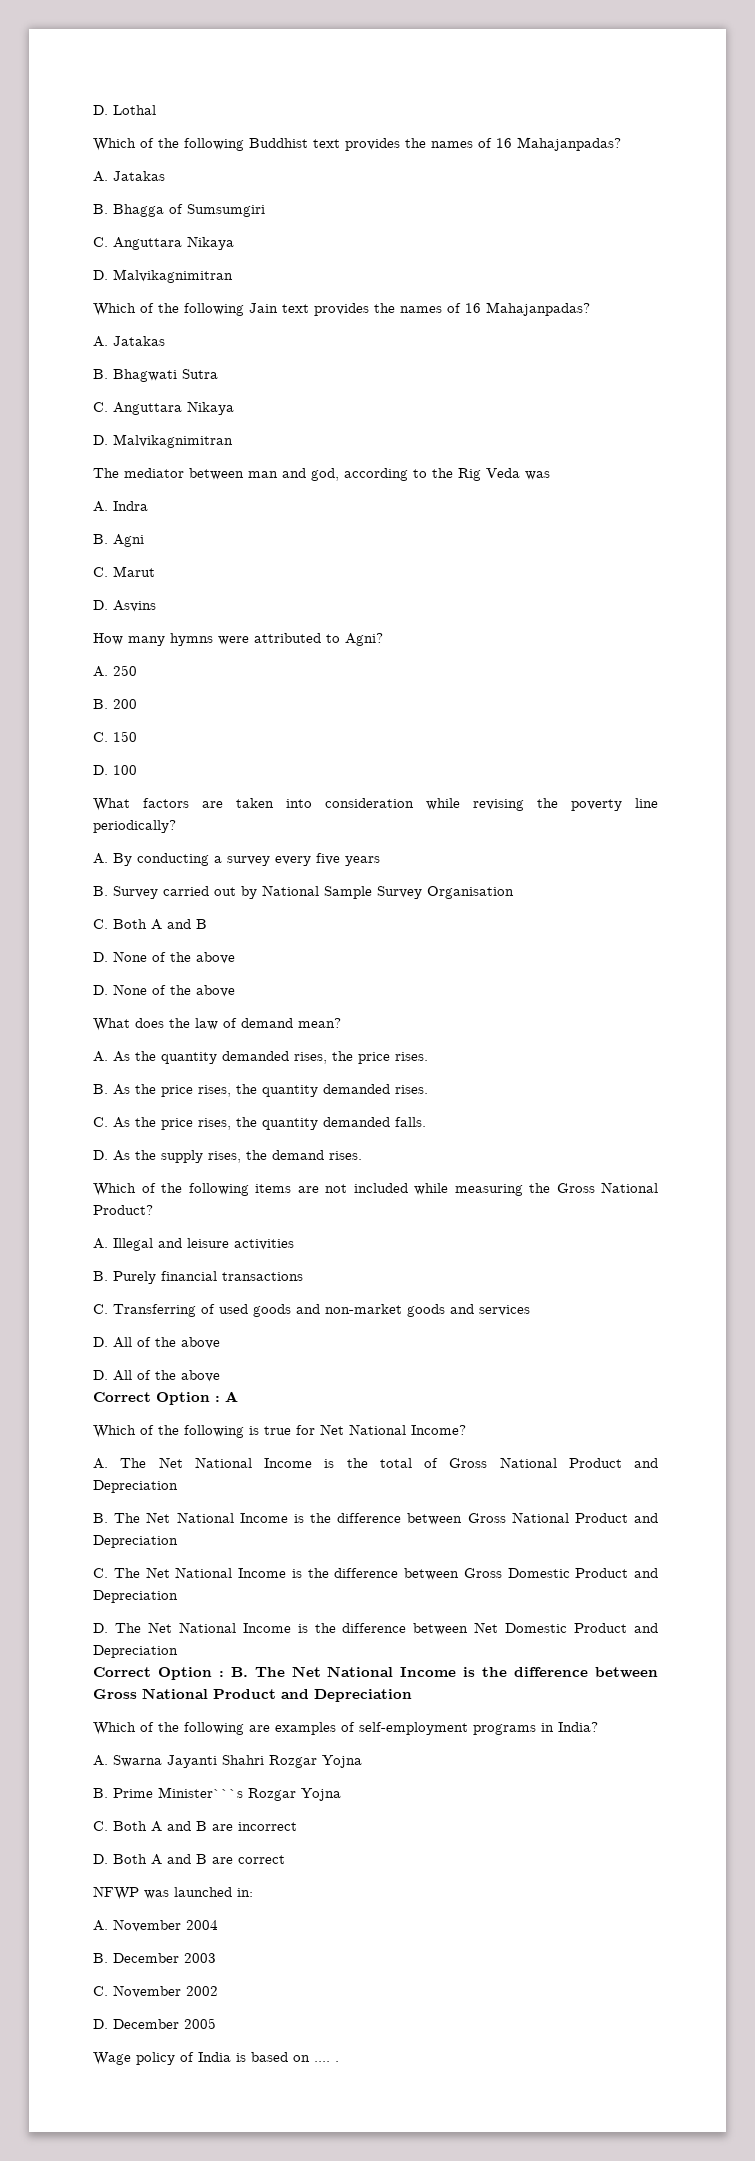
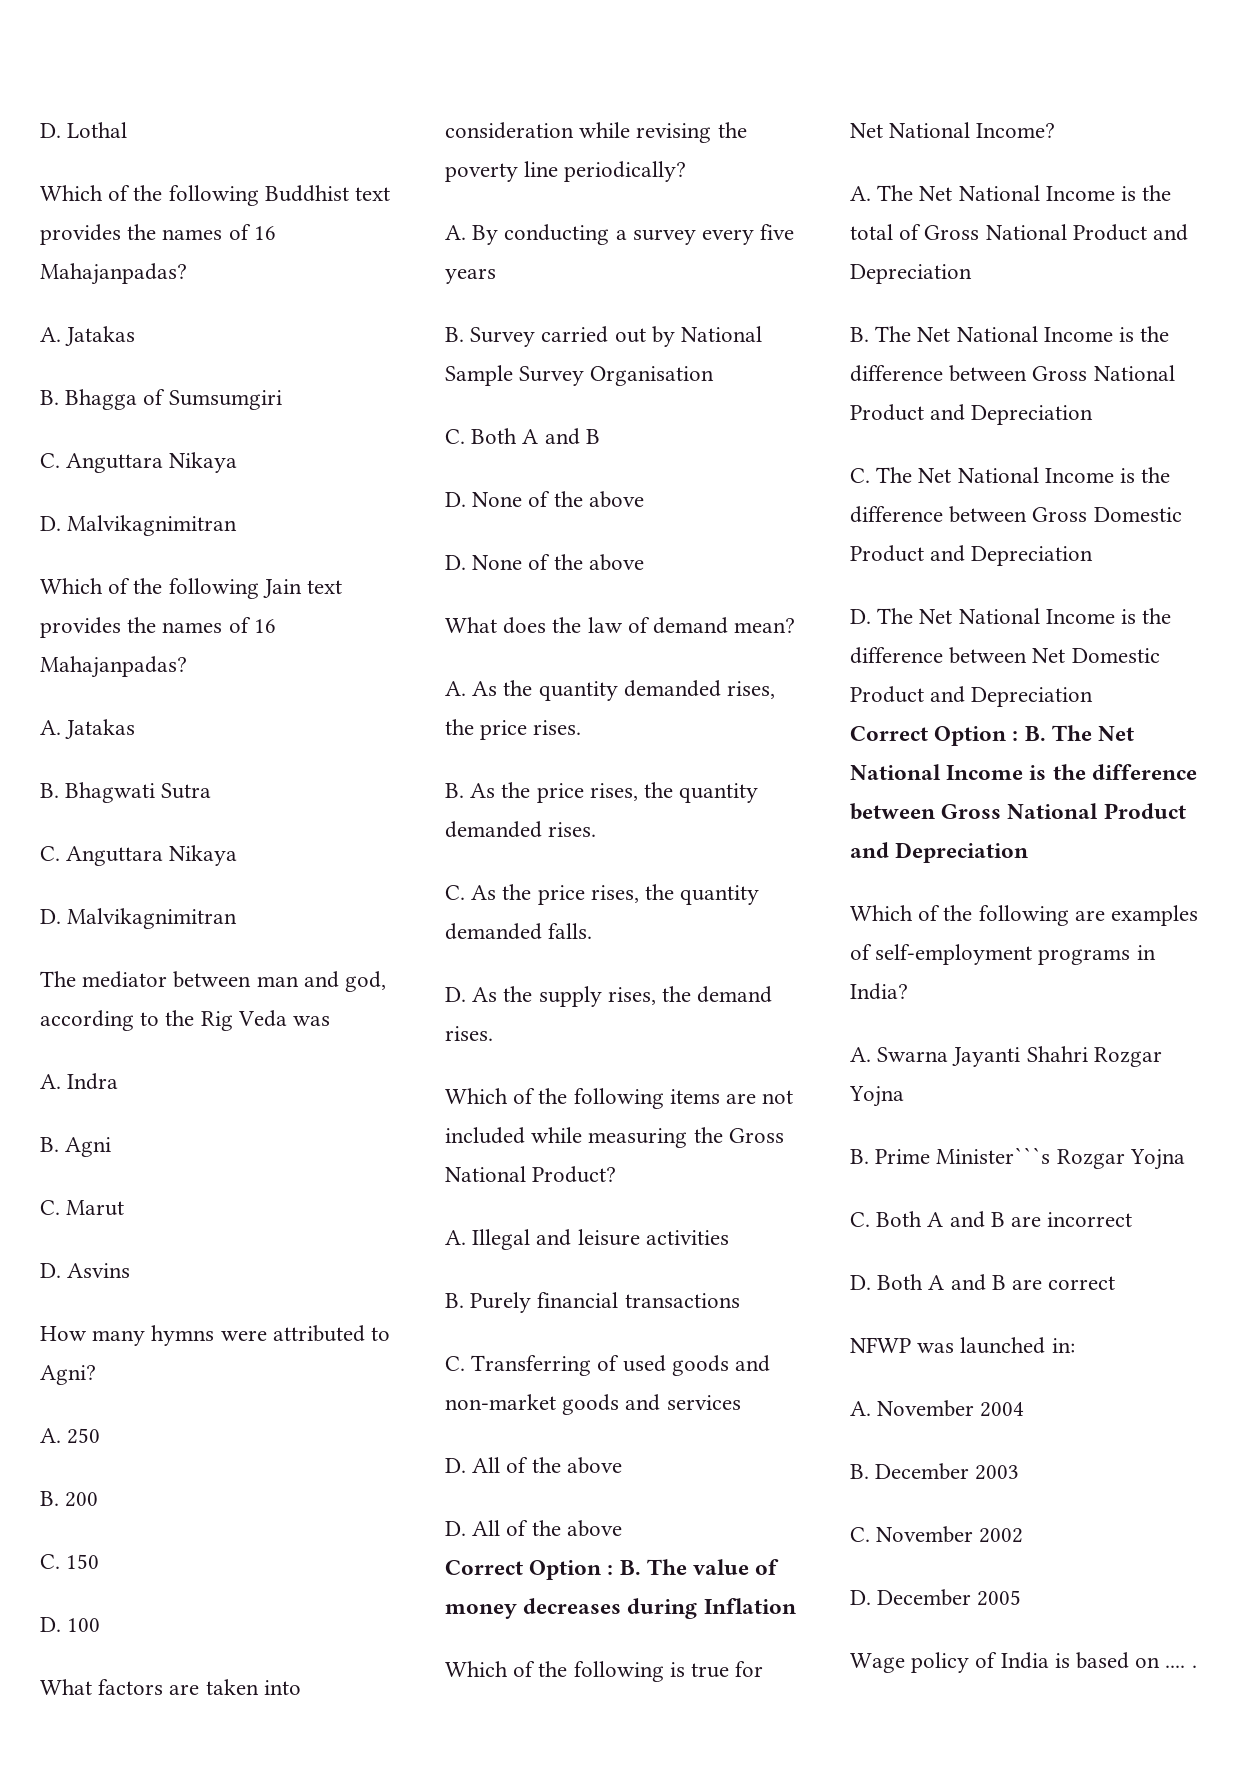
[225,1391,238,1402] A -> [619,1559,780,1575] [445,1598,796,1619] B. The value of money decreases during Inflation

